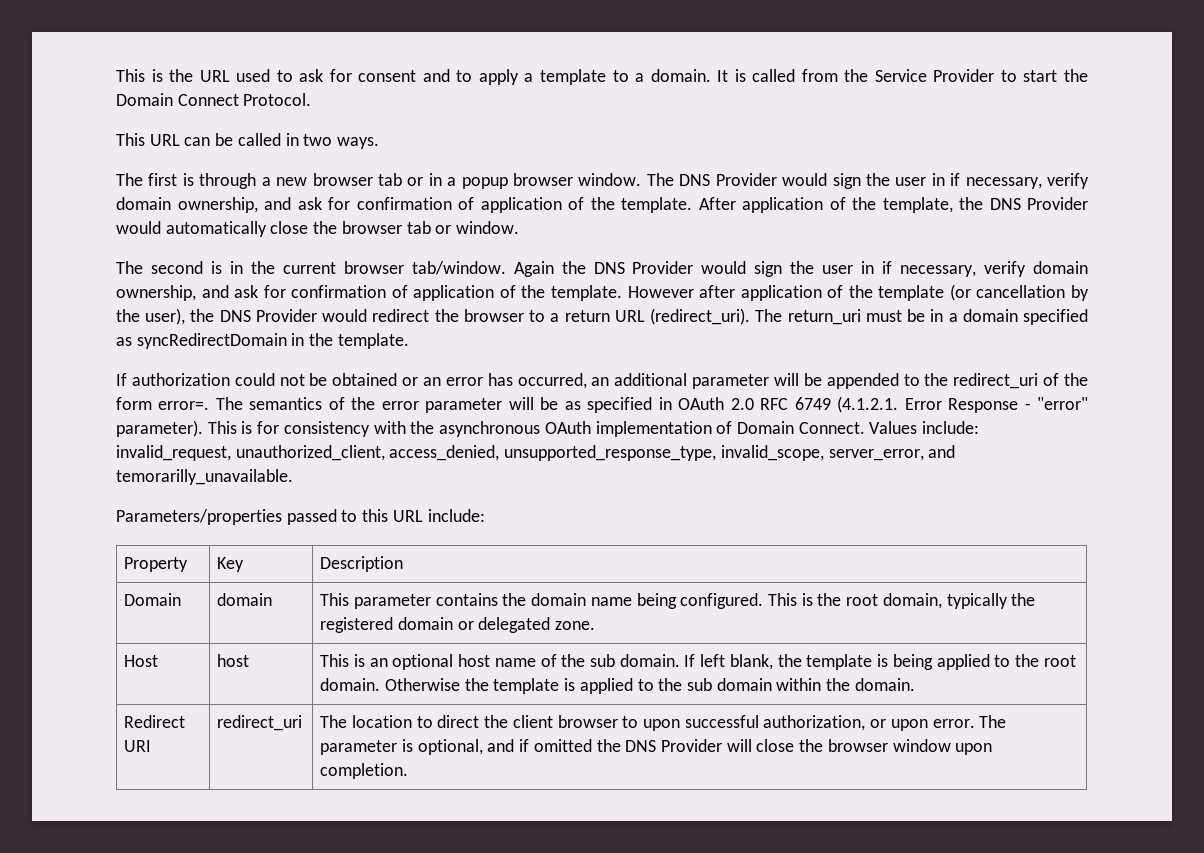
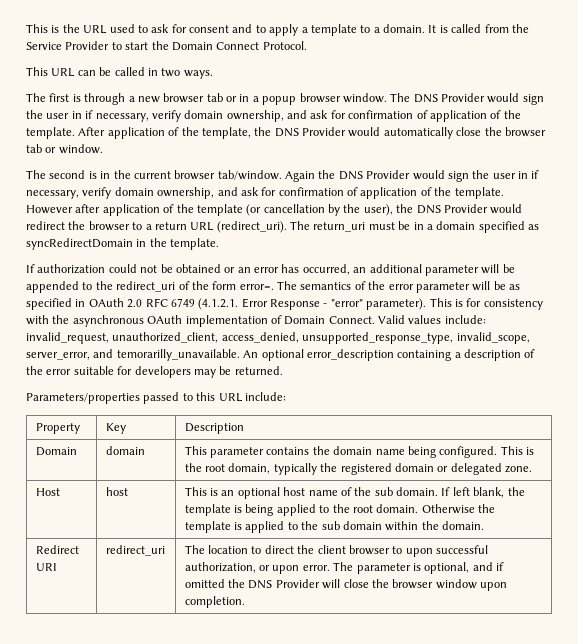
[869,421,918,434] Values -> [378,315,442,324] Valid values
(293, 477) none -> [243,349,536,361] [26,366,283,378] An optional error_description containing a description of the error suitable for developers may be returned.

